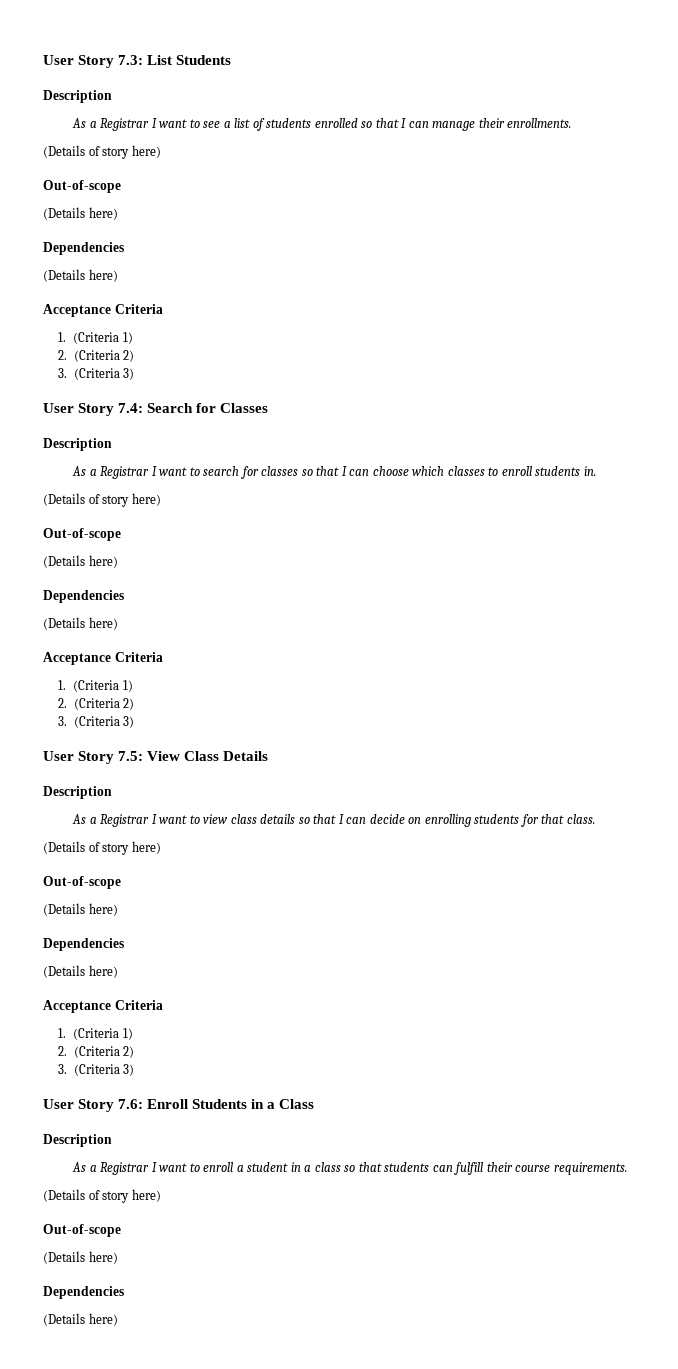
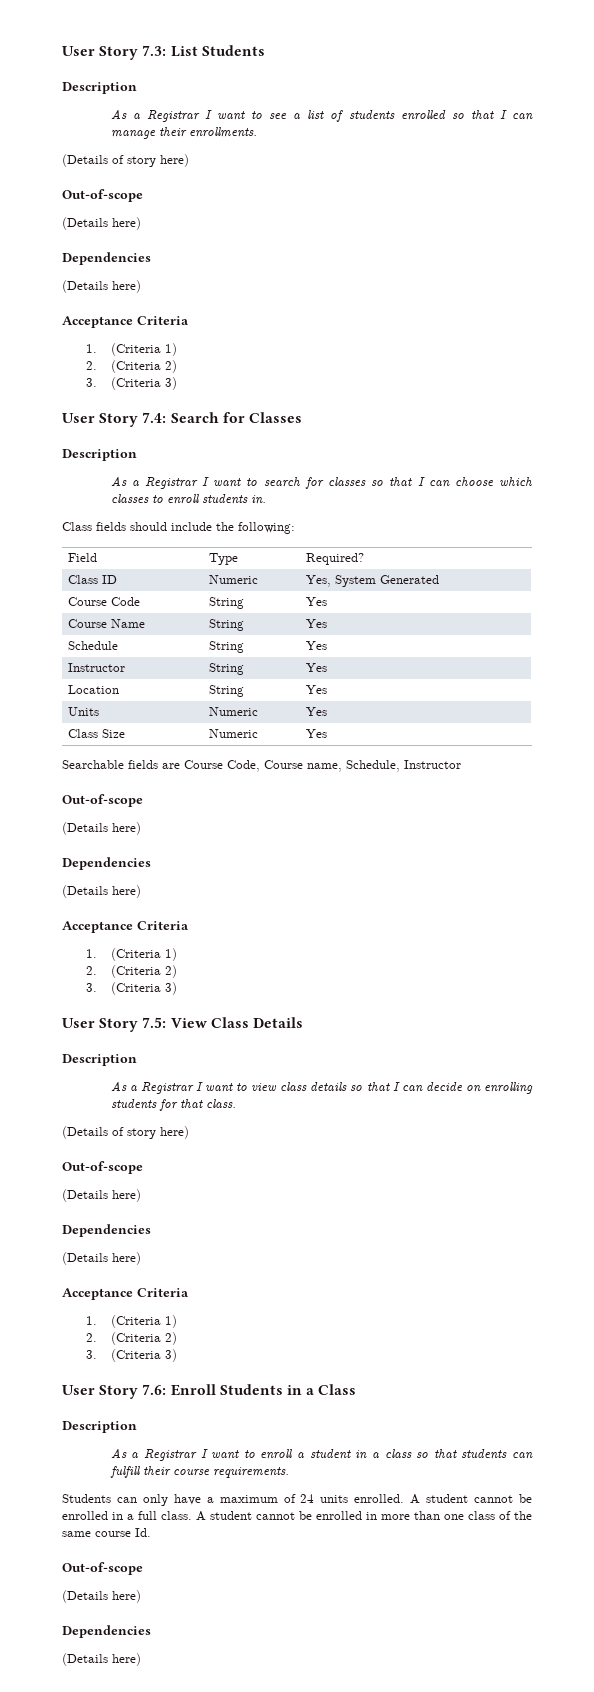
[43,493,161,507] (Details of story here) -> [62,522,295,534] [67,553,97,562] [208,553,238,565] [305,553,364,565] [67,575,117,584] [208,575,258,584] [305,575,439,587] [67,597,140,606] [208,597,244,609] [305,597,327,606] [67,619,145,628] [208,619,244,631] [305,619,327,628] [67,641,118,650] [208,641,244,653] [305,641,327,650] [67,663,125,672] [208,663,244,675] [305,663,327,672] [67,685,119,694] [208,685,244,697] [305,685,327,694] [67,707,99,716] [208,707,258,716] [305,707,327,716] [67,729,125,738] [208,729,258,738] [305,729,327,738] [62,760,461,772] Class fields should include the following: // Field | Type | Required? // Class ID | Numeric | Yes, System Generated // Course Code | String | Yes // Course Name | String | Yes // Schedule | String | Yes // Instructor | String | Yes // Location | String | Yes // Units | Numeric | Yes // Class Size | Numeric | Yes // Searchable fields are Course Code, Course name, Schedule, Instructor
[43,1189,161,1203] (Details of story here) -> [62,1494,532,1506] [62,1511,532,1521] [62,1528,151,1537] Students can only have a maximum of 24 units enrolled. A student cannot be enrolled in a full class. A student cannot be enrolled in more than one class of the same course Id.

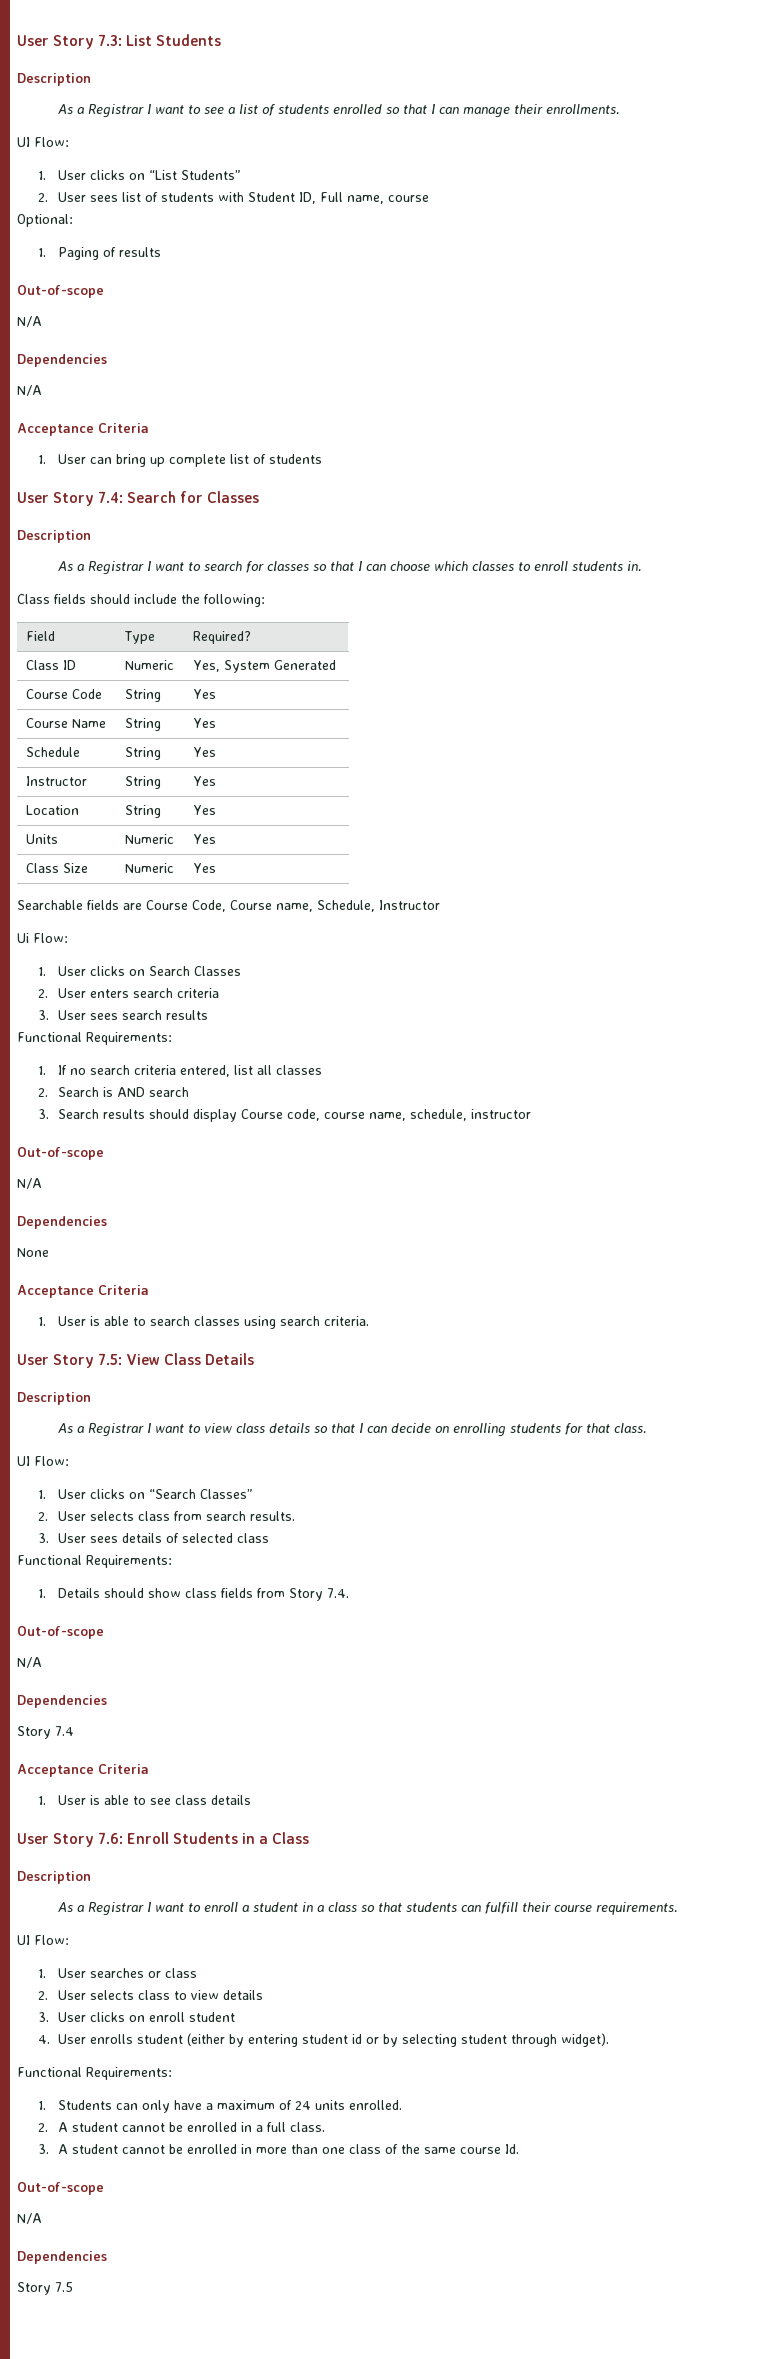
[62,154,189,167] [62,189,143,202] [62,217,141,230] [62,252,151,265] [62,280,141,293] [62,316,189,328] [86,343,177,356] [86,360,177,373] [86,377,177,390] (Details of story here) // Out-of-scope // (Details here) // Dependencies // (Details here) // Acceptance Criteria // 1. (Criteria 1) // 2. (Criteria 2) // 3. (Criteria 3) -> [17,137,69,147] [37,170,242,180] [37,192,430,204] [17,214,73,227] [37,247,162,260] [17,285,104,298] [17,316,42,327] [17,354,107,367] [17,385,42,396] [17,423,149,436] [37,454,323,467] UI Flow: // 1. User clicks on “List Students” // 2. User sees list of students with Student ID, Full name, course // Optional: // 1. Paging of results // Out-of-scope // N/A // Dependencies // N/A // Acceptance Criteria // 1. User can bring up complete list of students
[62,794,143,807] [62,822,141,835] [62,857,151,870] [62,885,141,898] [62,921,189,933] [86,948,177,961] [86,965,177,978] [86,982,177,995] // Out-of-scope // (Details here) // Dependencies // (Details here) // Acceptance Criteria // 1. (Criteria 1) // 2. (Criteria 2) // 3. (Criteria 3) -> [17,933,68,943] [37,966,242,976] [37,988,220,998] [37,1010,209,1020] [17,1032,172,1045] [37,1065,323,1077] [37,1087,190,1097] [37,1109,532,1122] [17,1147,104,1160] [17,1178,42,1189] [17,1216,107,1229] [17,1248,49,1257] [17,1285,149,1298] [37,1316,370,1329] // Ui Flow: // 1. User clicks on Search Classes // 2. User enters search criteria // 3. User sees search results // Functional Requirements: // 1. If no search criteria entered, list all classes // 2. Search is AND search // 3. Search results should display Course code, course name, schedule, instructor // Out-of-scope // N/A // Dependencies // None // Acceptance Criteria // 1. User is able to search classes using search criteria.
[62,1126,189,1139] [62,1161,143,1174] [62,1189,141,1202] [62,1224,151,1237] [62,1252,141,1265] [62,1288,189,1300] [86,1315,177,1328] [86,1332,177,1345] [86,1349,177,1362] (Details of story here) // Out-of-scope // (Details here) // Dependencies // (Details here) // Acceptance Criteria // 1. (Criteria 1) // 2. (Criteria 2) // 3. (Criteria 3) -> [17,1456,69,1466] [37,1489,254,1499] [37,1511,296,1521] [37,1533,270,1543] [17,1555,172,1568] [37,1588,350,1601] [17,1626,104,1639] [17,1657,42,1668] [17,1695,107,1708] [17,1726,74,1739] [17,1764,149,1777] [37,1795,252,1805] UI Flow: // 1. User clicks on “Search Classes” // 2. User selects class from search results. // 3. User sees details of selected class // Functional Requirements: // 1. Details should show class fields from Story 7.4. // Out-of-scope // N/A // Dependencies // Story 7.4 // Acceptance Criteria // 1. User is able to see class details
(289, 1472) none -> [17,1935,69,1945] [37,1968,198,1978] [37,1990,264,2000] [37,2012,236,2022] [37,2033,610,2047] [17,2067,172,2080] [37,2101,46,2110] UI Flow: // 1. User searches or class // 2. User selects class to view details // 3. User clicks on enroll student // 4. User enrolls student (either by entering student id or by selecting student through widget). // Functional Requirements: // 1.
(405, 1498) none -> [37,2123,48,2132] // 2.
(192, 1515) none -> [37,2144,49,2154] // 3.
[62,1590,141,1603] [62,1625,151,1638] [62,1653,141,1666] (Details here) // Dependencies // (Details here) -> [17,2213,42,2224] [17,2251,107,2264] [17,2282,73,2295] N/A // Dependencies // Story 7.5

